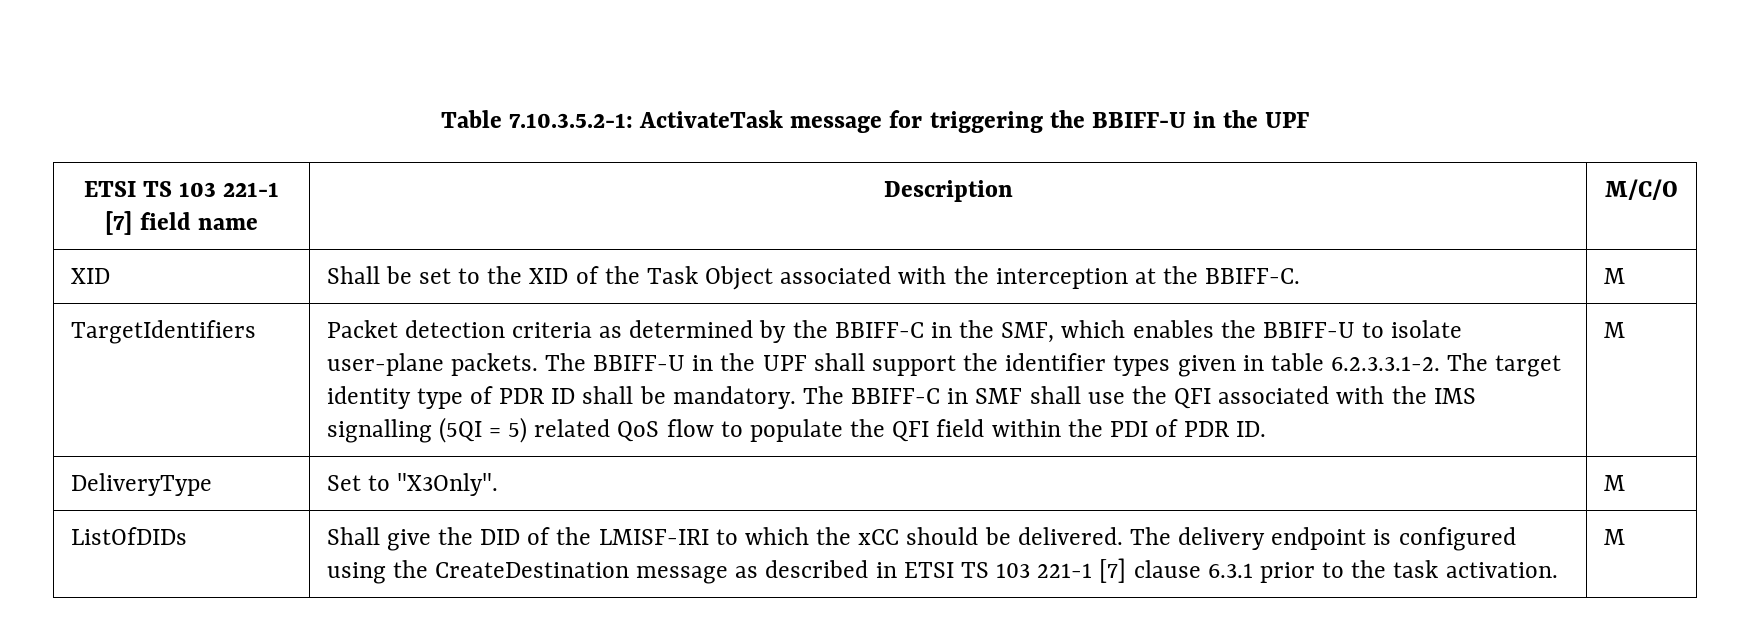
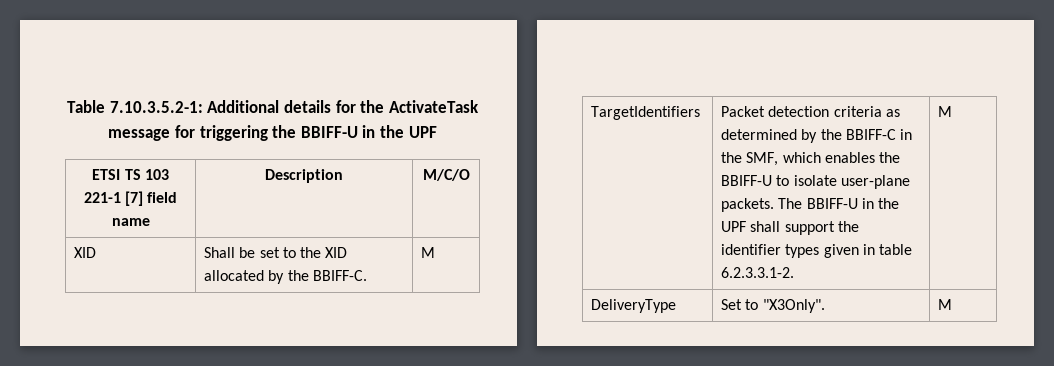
(633, 120) none -> [207,100,385,113] Additional details for the
[575,266,1156,290] of the Task Object associated with the interception at -> [204,270,285,284] allocated by
[1447,353,1562,377] [326,386,1476,409] [326,417,1267,443] The target identity type of PDR ID shall be mandatory. The BBIFF-C in SMF shall use the QFI associated with the IMS signalling (5QI = 5) related QoS flow to populate the QFI field within the PDI of PDR ID. -> (795, 272) none
[70,527,187,545] [326,527,1516,551] [326,558,1558,584] [1603,529,1625,545] // ListOfDIDs | Shall give the DID of the LMISF-IRI to which the xCC should be delivered. The delivery endpoint is configured using the CreateDestination message as described in ETSI TS 103 221-1 [7] clause 6.3.1 prior to the task activation. | M -> (953, 304) none

